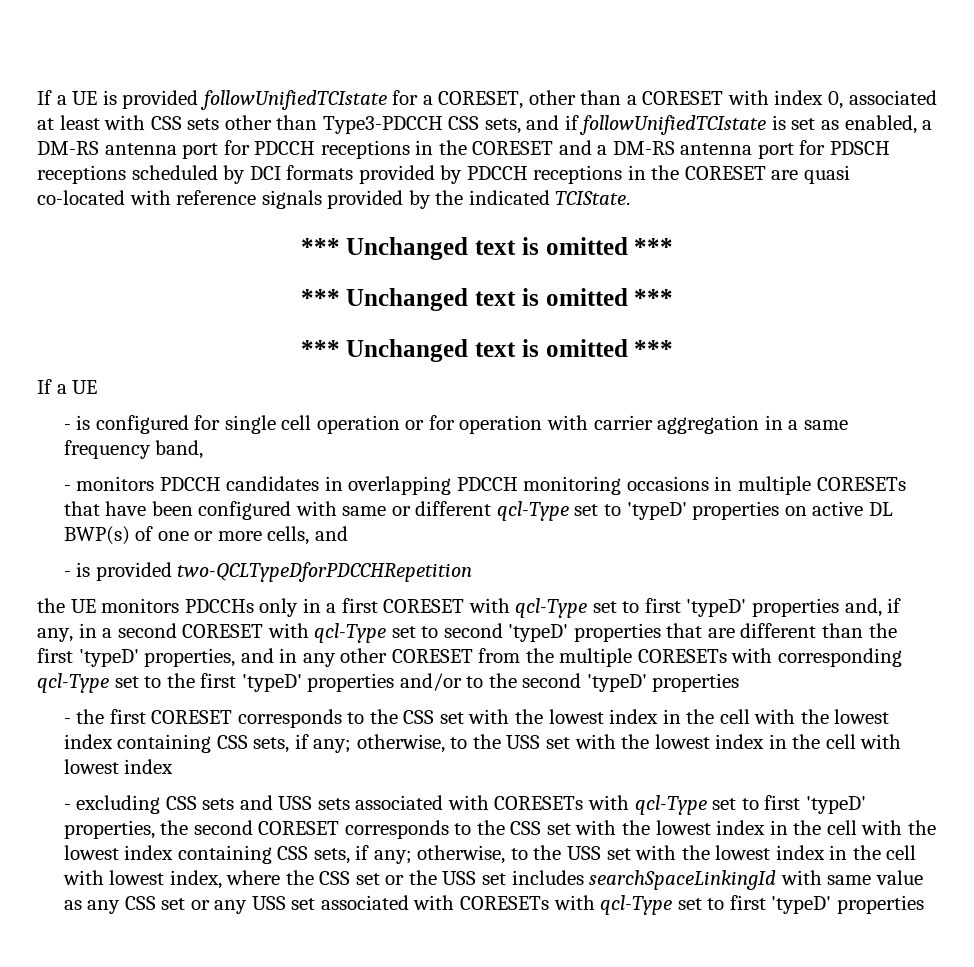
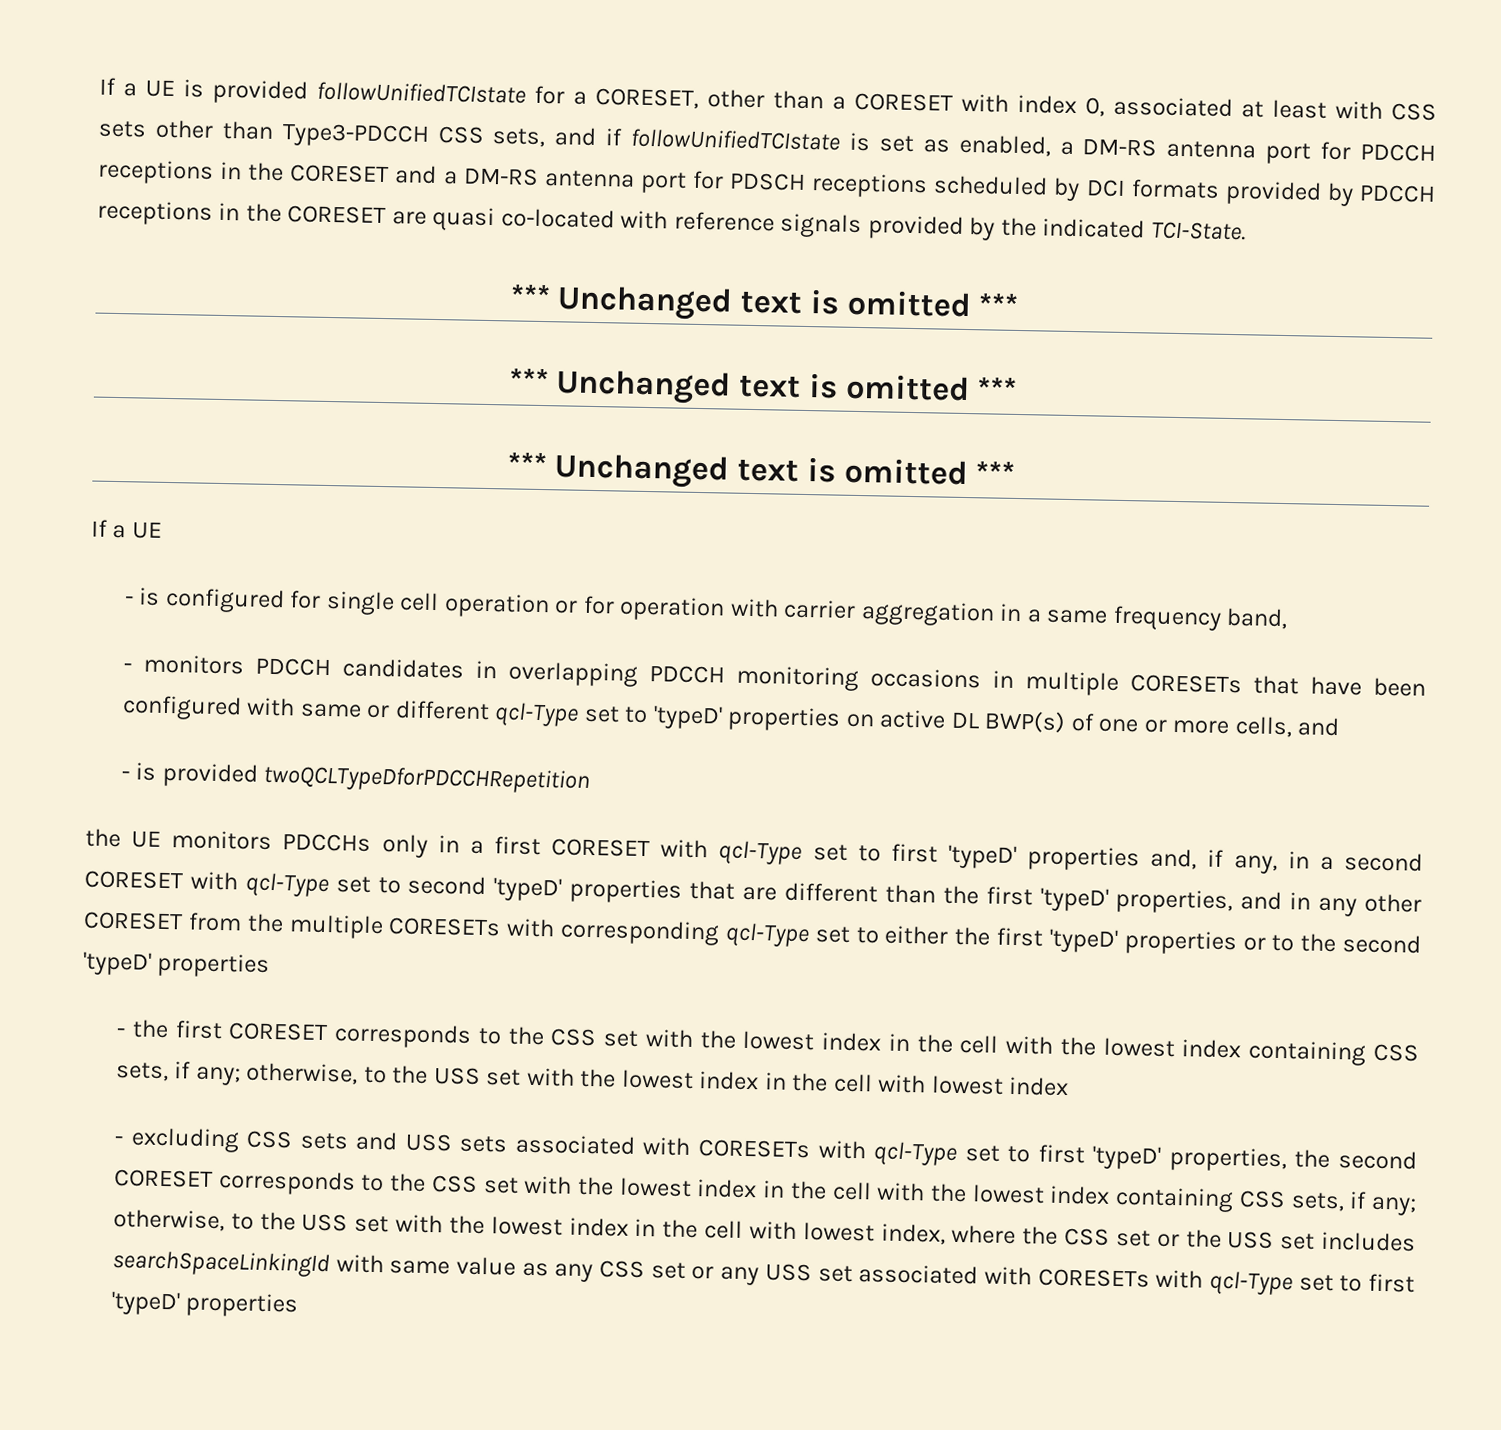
[555,191,631,205] TCIState. -> [1150,221,1246,241] TCI-State.
[177,562,473,582] two-QCLTypeDforPDCCHRepetition -> [263,764,591,794] twoQCLTypeDforPDCCHRepetition
(162, 682) none -> [884,925,950,945] either
[399,673,462,691] and/or -> [1242,937,1266,951] or

